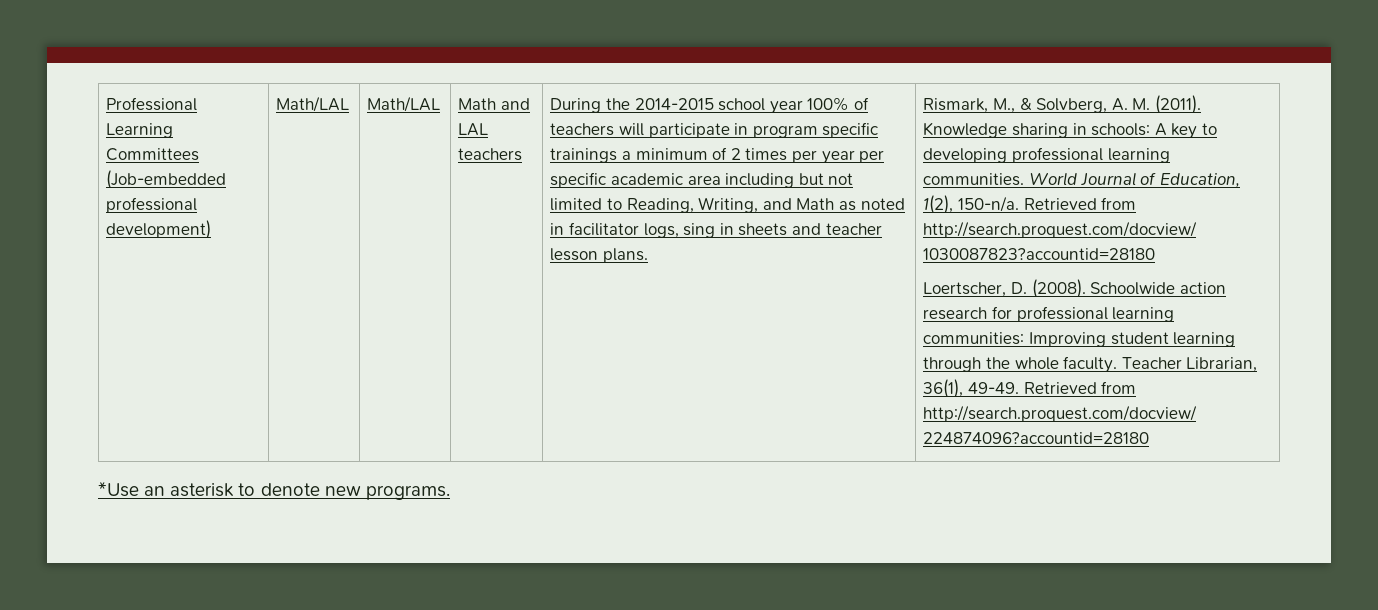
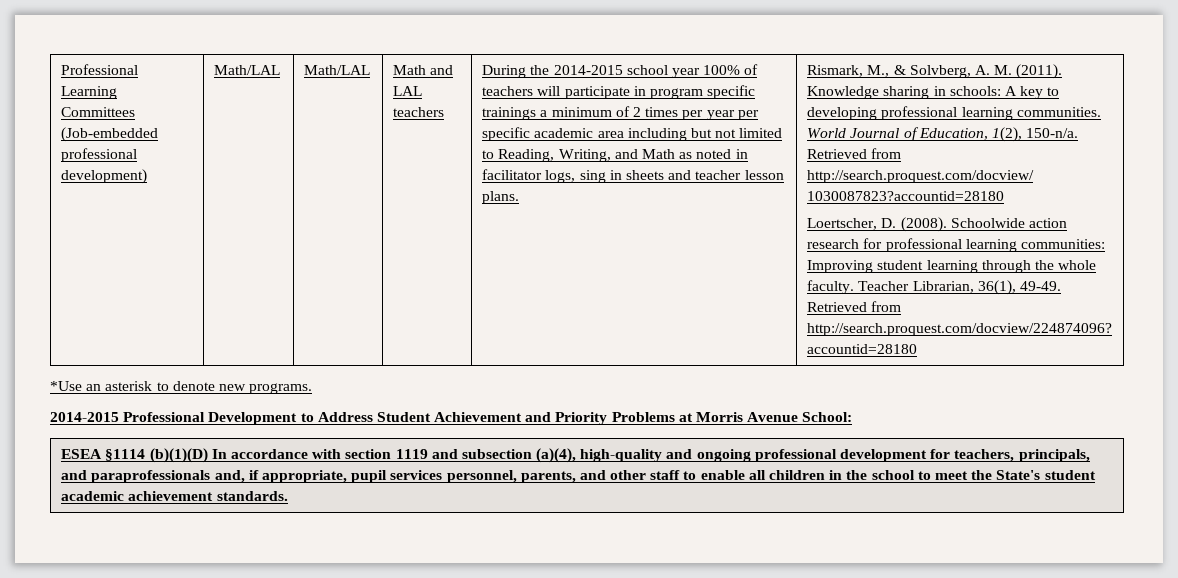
(450, 492) none -> [50,412,853,425] [61,448,1090,463] [61,470,1096,483] [61,491,288,501] // 2014-2015 Professional Development to Address Student Achievement and Priority Problems at Morris Avenue School: // ESEA §1114 (b)(1)(D) In accordance with section 1119 and subsection (a)(4), high-quality and ongoing professional development for teachers, principals, and paraprofessionals and, if appropriate, pupil services personnel, parents, and other staff to enable all children in the school to meet the State's student academic achievement standards.

